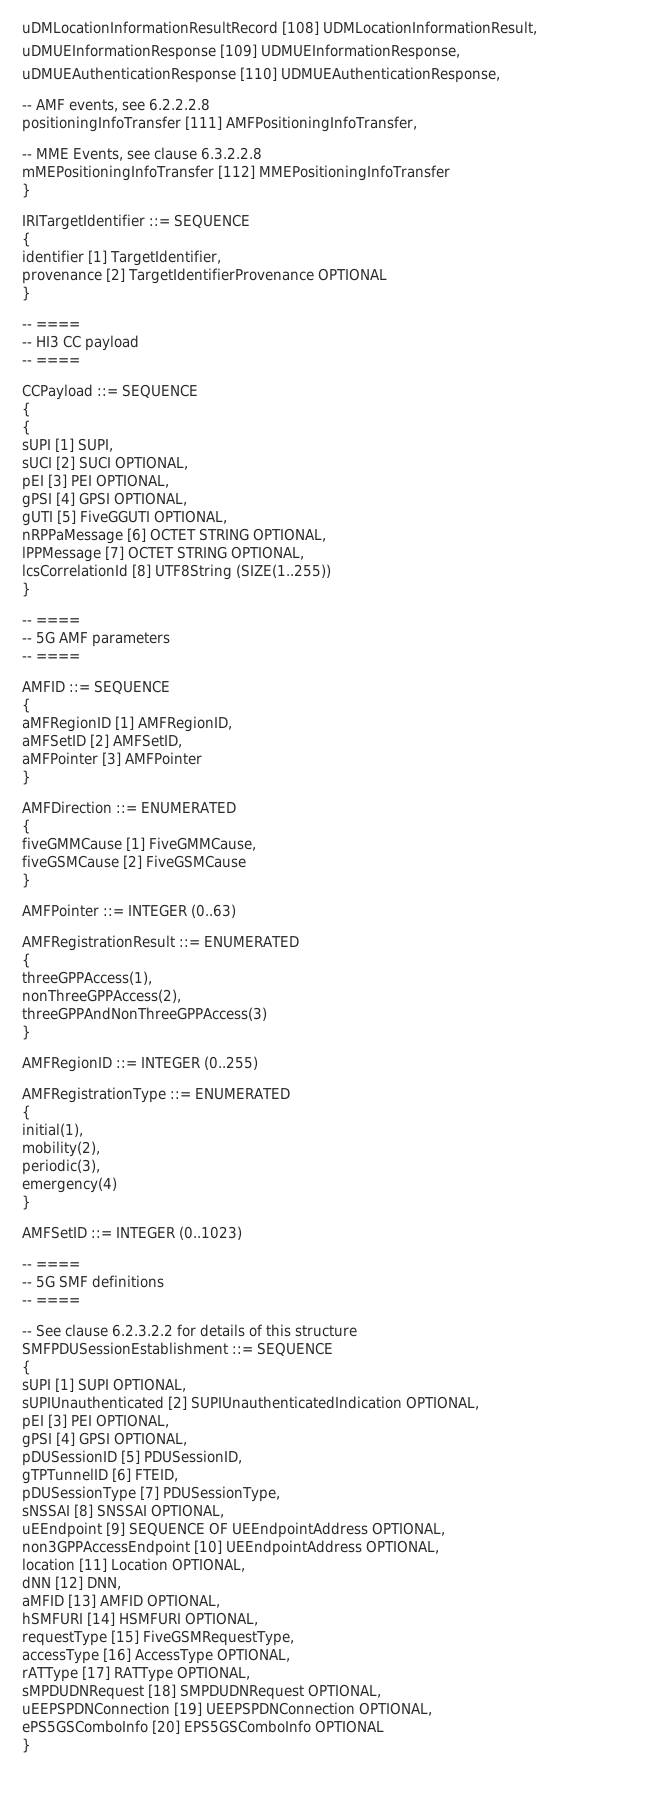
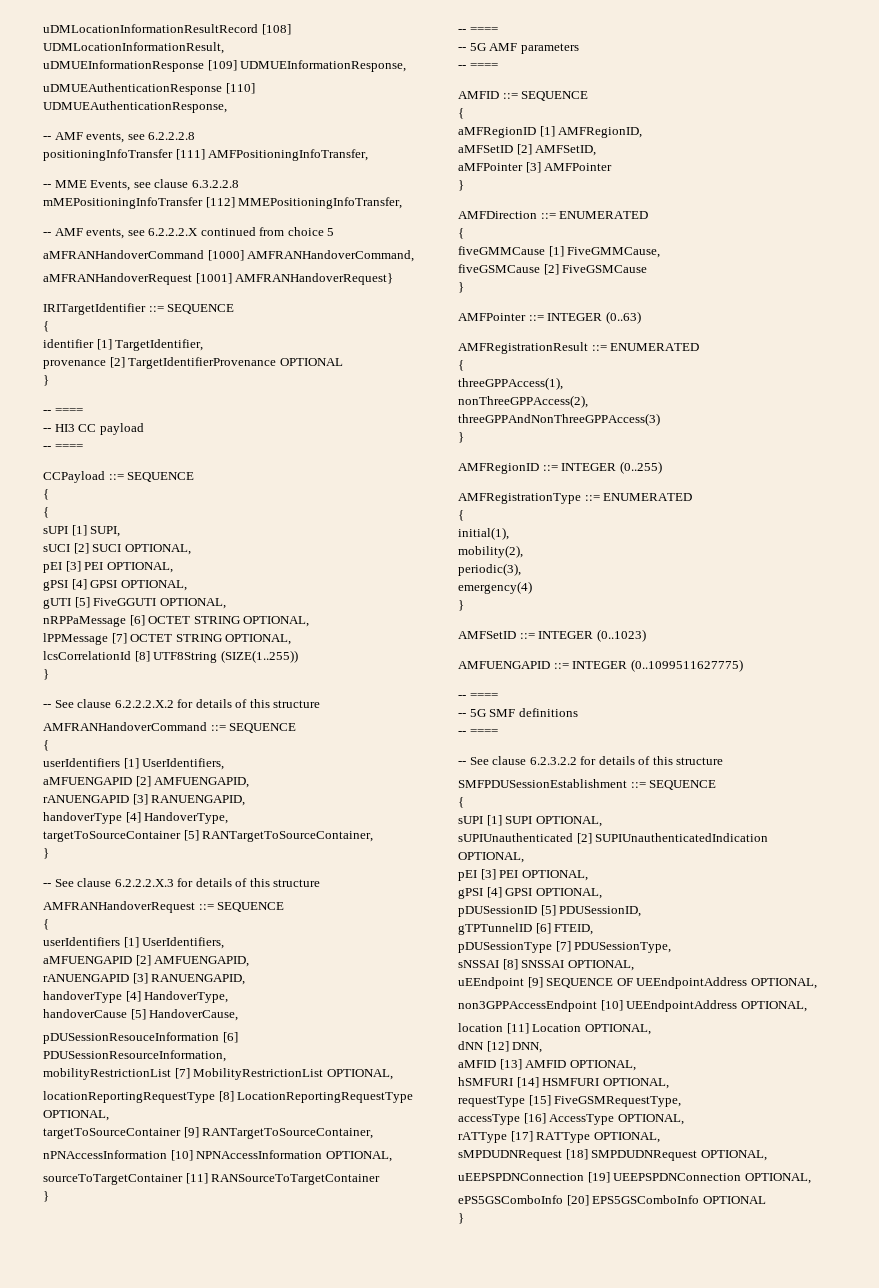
[258,165,450,181] [22,183,31,198] MMEPositioningInfoTransfer // } -> [238,197,403,209] [43,227,335,239] [43,250,415,262] [43,273,394,285] MMEPositioningInfoTransfer, // -- AMF events, see 6.2.2.2.X continued from choice 5 // aMFRANHandoverCommand [1000] AMFRANHandoverCommand, // aMFRANHandoverRequest [1001] AMFRANHandoverRequest}
(31, 589) none -> [43,699,321,708] [43,722,297,733] [43,740,49,751] [43,758,225,770] [43,776,250,788] [43,794,246,806] [43,812,229,824] [43,830,374,842] [43,848,49,859] [43,878,321,887] [43,901,285,913] [43,919,49,930] [43,937,225,949] [43,955,250,967] [43,973,246,985] [43,991,229,1003] [43,1009,239,1021] [43,1032,238,1044] [43,1050,226,1062] [43,1068,393,1080] [43,1091,414,1103] [43,1110,109,1121] [43,1127,374,1139] [43,1150,392,1162] [43,1173,381,1185] [43,1191,49,1202] // -- See clause 6.2.2.2.X.2 for details of this structure // AMFRANHandoverCommand ::= SEQUENCE // { // userIdentifiers [1] UserIdentifiers, // aMFUENGAPID [2] AMFUENGAPID, // rANUENGAPID [3] RANUENGAPID, // handoverType [4] HandoverType, // targetToSourceContainer [5] RANTargetToSourceContainer, // } // -- See clause 6.2.2.2.X.3 for details of this structure // AMFRANHandoverRequest ::= SEQUENCE // { // userIdentifiers [1] UserIdentifiers, // aMFUENGAPID [2] AMFUENGAPID, // rANUENGAPID [3] RANUENGAPID, // handoverType [4] HandoverType, // handoverCause [5] HandoverCause, // pDUSessionResouceInformation [6] PDUSessionResourceInformation, // mobilityRestrictionList [7] MobilityRestrictionList OPTIONAL, // locationReportingRequestType [8] LocationReportingRequestType OPTIONAL, // targetToSourceContainer [9] RANTargetToSourceContainer, // nPNAccessInformation [10] NPNAccessInformation OPTIONAL, // sourceToTargetContainer [11] RANSourceToTargetContainer // }
(242, 1233) none -> [458,659,743,672] // AMFUENGAPID ::= INTEGER (0..1099511627775)

